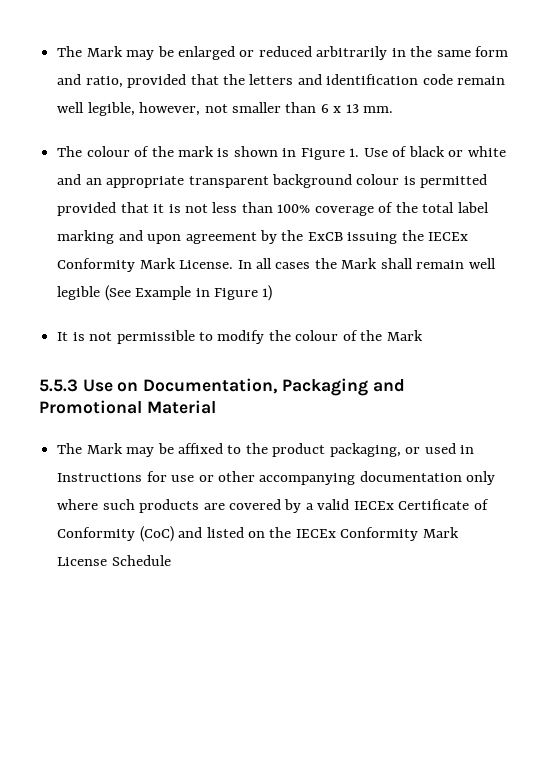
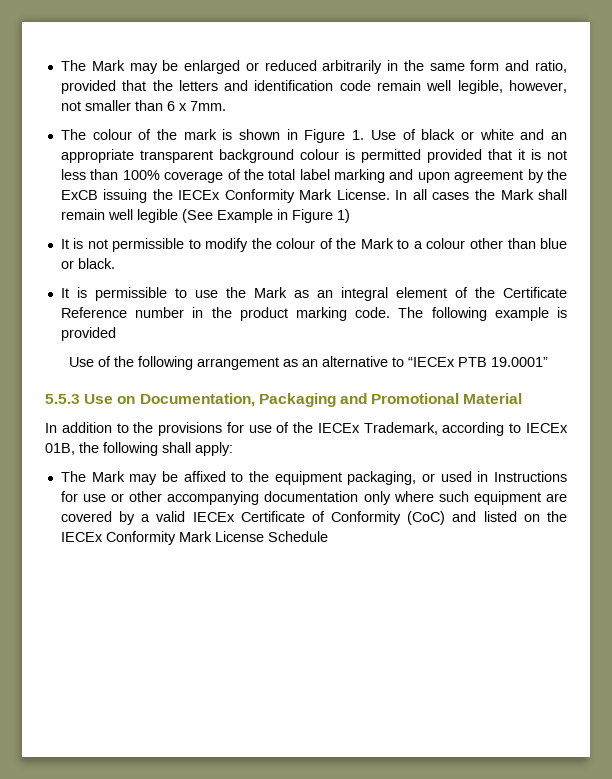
[345,104,394,113] 13 mm. -> [189,101,226,111] 7mm.
(423, 335) none -> [397,238,568,249] [60,258,115,269] [60,287,567,301] [60,307,567,321] [60,327,116,341] [69,356,549,370] to a colour other than blue or black. // It is permissible to use the Mark as an integral element of the Certificate Reference number in the product marking code. The following example is provided // Use of the following arrangement as an alternative to “IECEx PTB 19.0001”
(216, 407) none -> [45,422,568,436] [45,442,233,456] // In addition to the provisions for use of the IECEx Trademark, according to IECEx 01B, the following shall apply:
[272,443,326,457] product -> [274,471,342,485] equipment
[139,499,200,513] products -> [473,491,541,505] equipment

